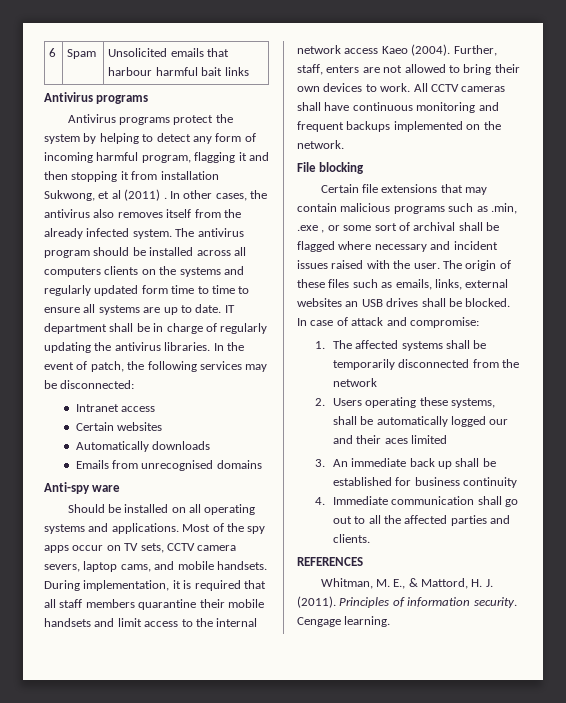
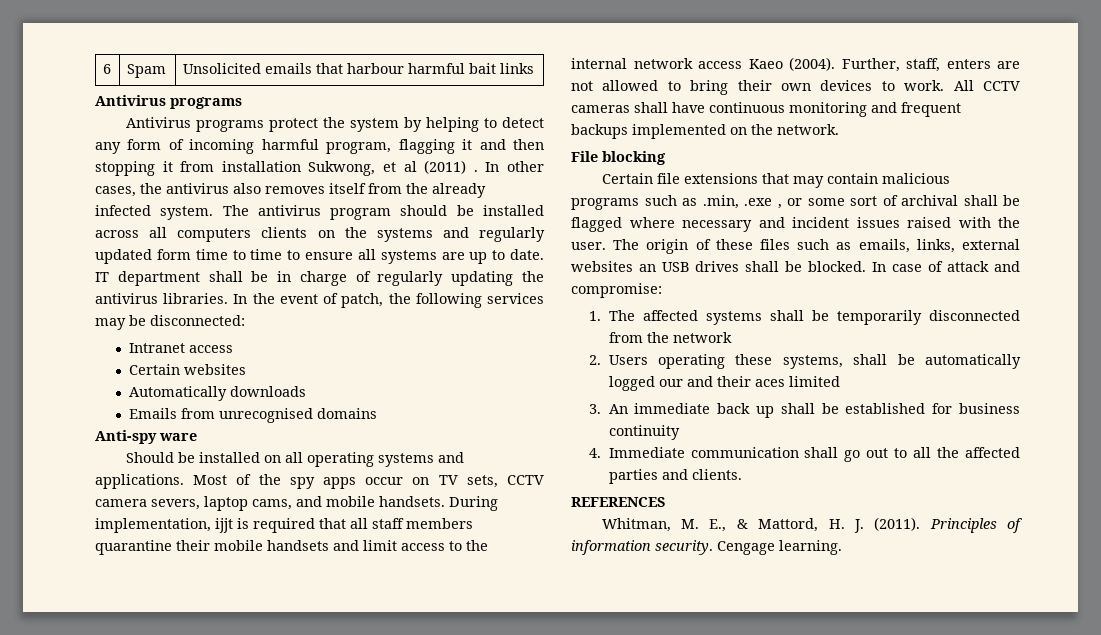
[172,580,181,589] it -> [215,518,233,533] ijjt

